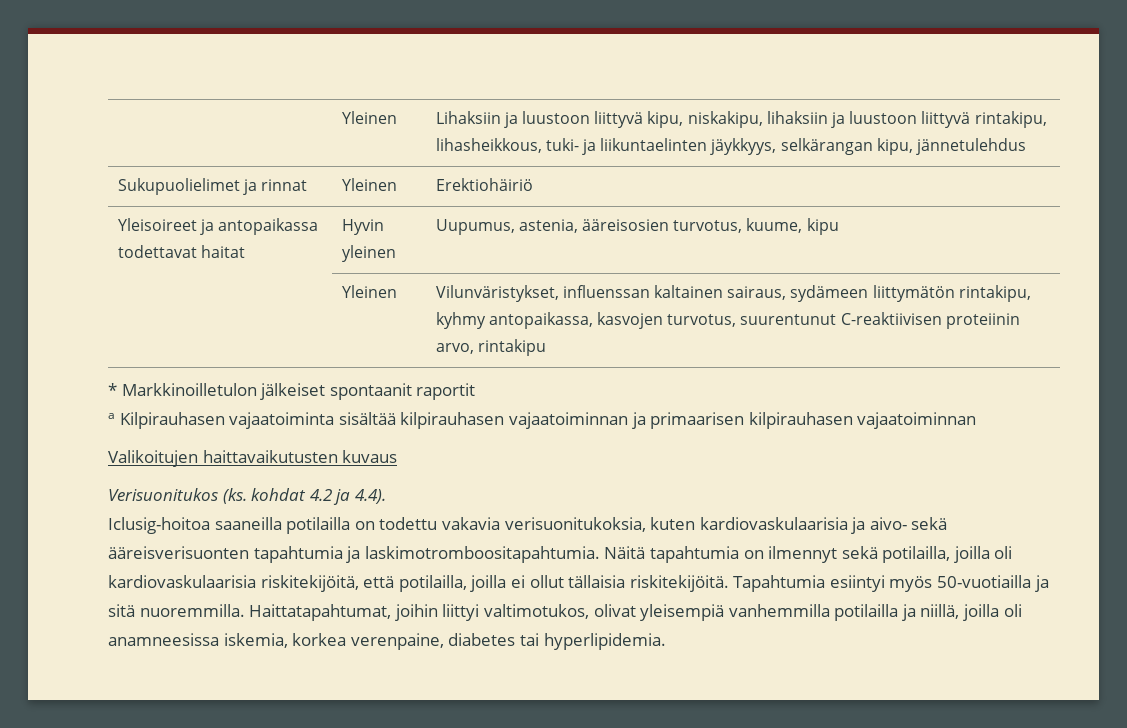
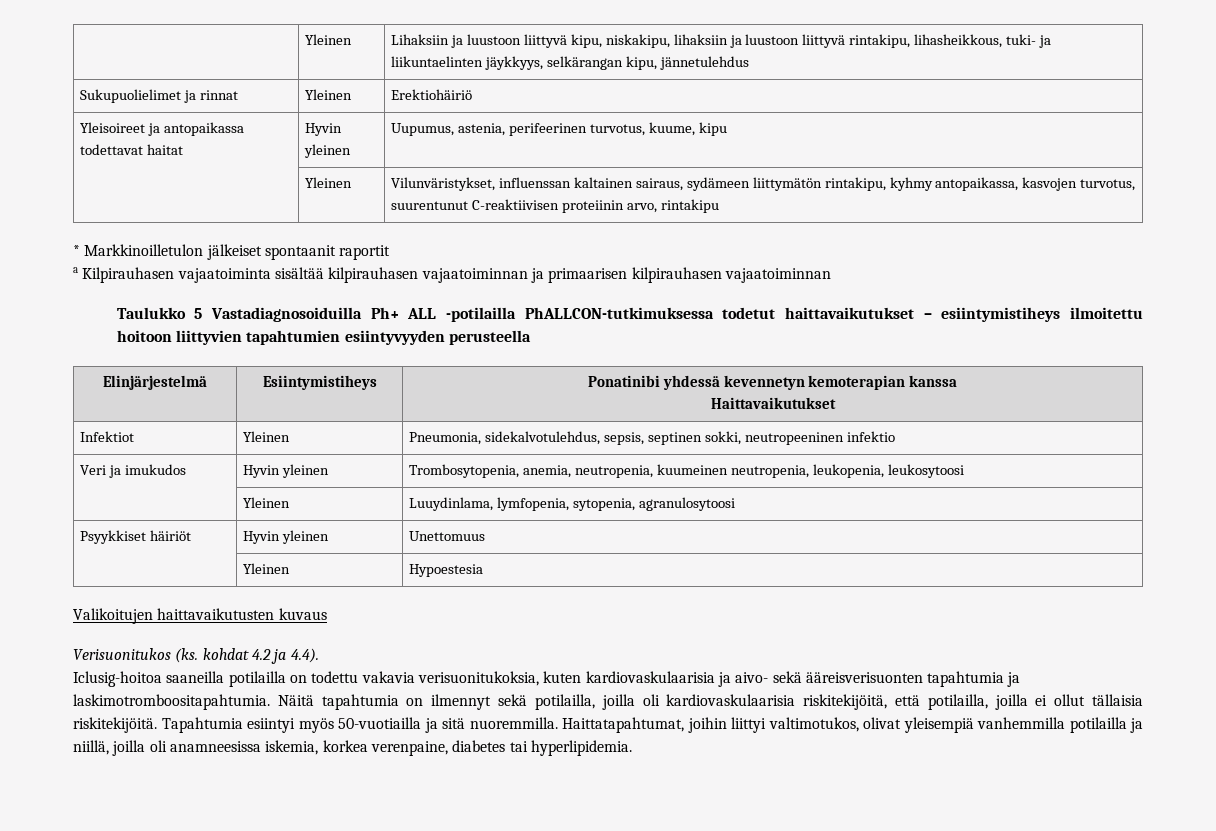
[582,219,670,231] ääreisosien -> [508,123,587,136] perifeerinen
(977, 420) none -> [116,307,1144,322] [116,330,532,345] [103,375,207,390] [262,375,377,390] [587,375,958,390] [710,397,836,409] [80,431,135,442] [243,431,291,442] [409,431,895,445] [80,464,186,478] [243,464,330,478] [409,464,964,478] [243,497,291,508] [409,497,735,511] [80,530,192,544] [243,530,330,544] [409,531,486,541] [243,563,291,574] [409,564,484,577] // Taulukko 5 Vastadiagnosoiduilla Ph+ ALL -potilailla PhALLCON-tutkimuksessa todetut haittavaikutukset – esiintymistiheys ilmoitettu hoitoon liittyvien tapahtumien esiintyvyyden perusteella // Elinjärjestelmä | Esiintymistiheys | Ponatinibi yhdessä kevennetyn kemoterapian kanssa // Haittavaikutukset // Infektiot | Yleinen | Pneumonia, sidekalvotulehdus, sepsis, septinen sokki, neutropeeninen infektio // Veri ja imukudos | Hyvin yleinen | Trombosytopenia, anemia, neutropenia, kuumeinen neutropenia, leukopenia, leukosytoosi // | Yleinen | Luuydinlama, lymfopenia, sytopenia, agranulosytoosi // Psyykkiset häiriöt | Hyvin yleinen | Unettomuus // | Yleinen | Hypoestesia

